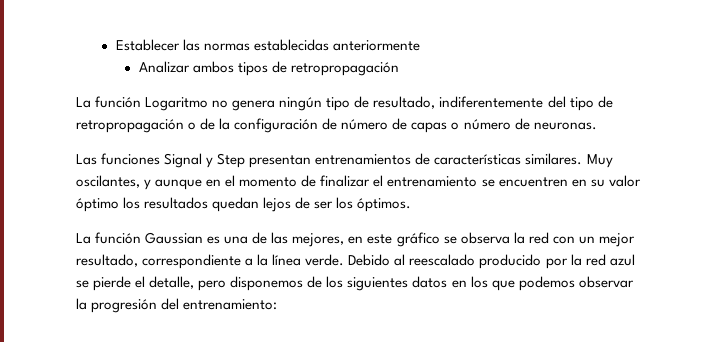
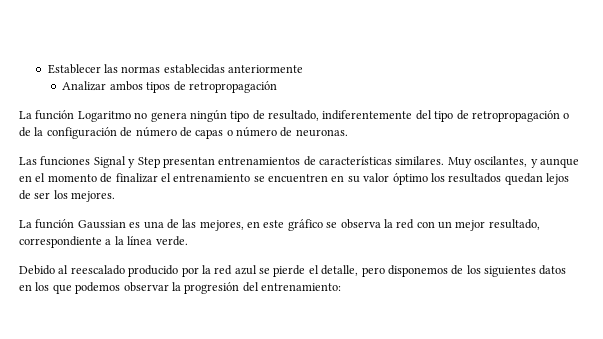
[357,198,412,212] óptimos. -> [71,191,116,202] mejores.
(345, 260) none -> (188, 241) //

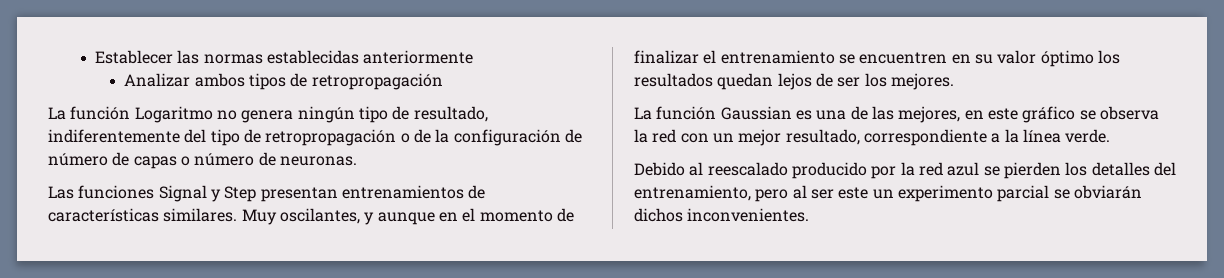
[273,265,567,277] [19,282,341,294] pierde el detalle, pero disponemos de los siguientes datos en los que podemos observar la progresión del entrenamiento: -> [1003,162,1176,179] [634,185,1142,202] [634,208,810,222] pierden los detalles del entrenamiento, pero al ser este un experimento parcial se obviarán dichos inconvenientes.

